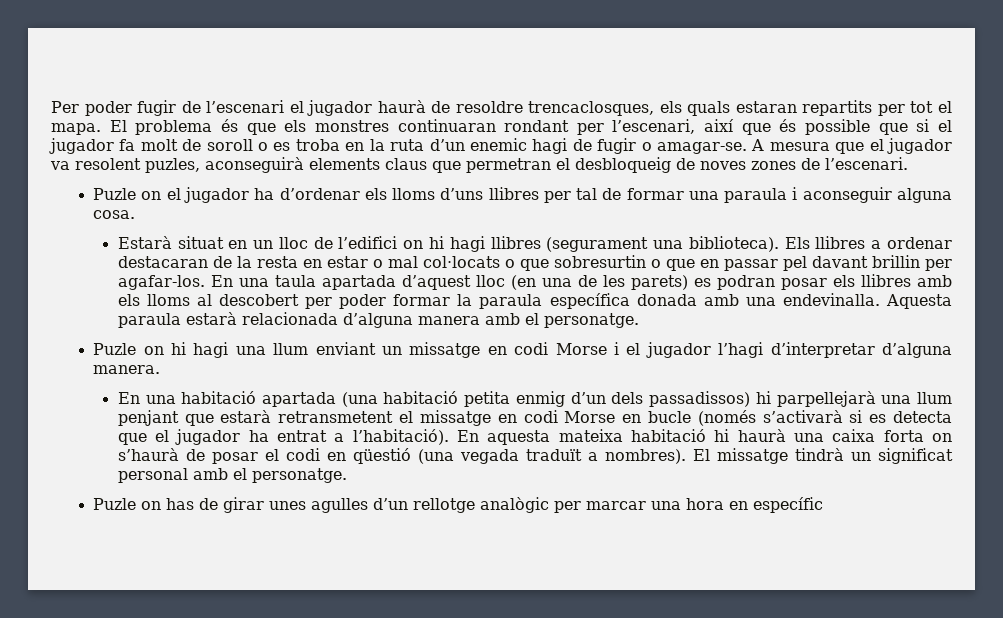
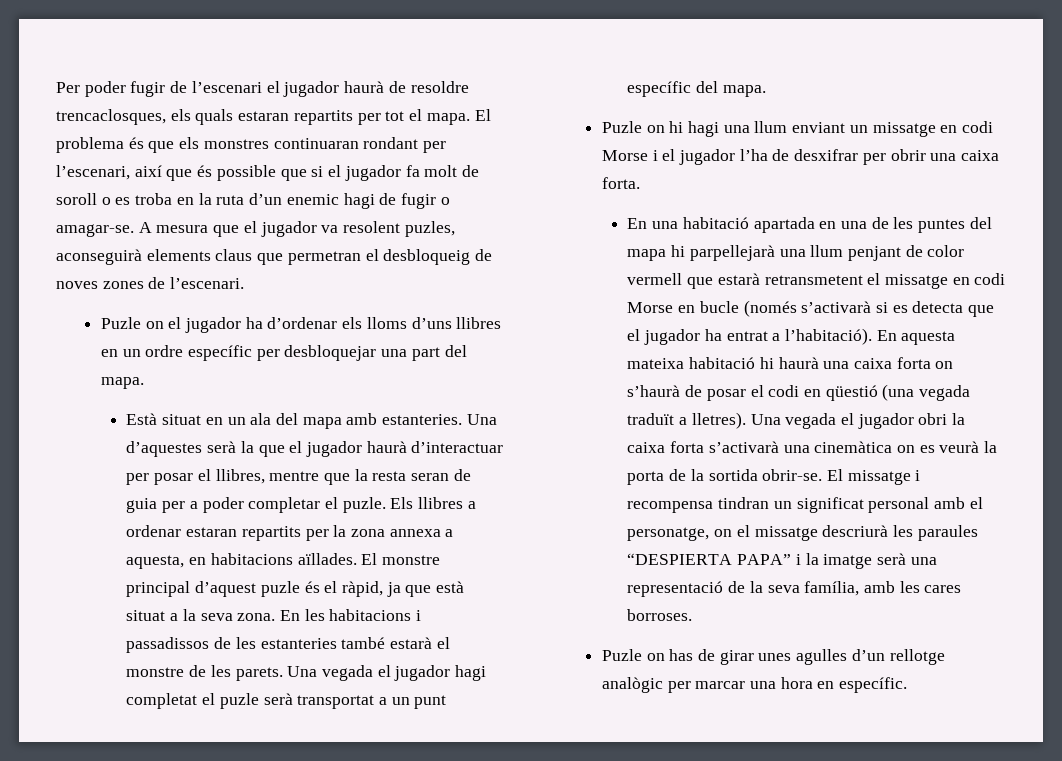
[543,187,952,203] [93,210,136,219] [117,236,952,252] [117,255,953,271] [117,274,952,290] [117,293,952,309] [117,312,639,328] per tal de formar una paraula i aconseguir alguna cosa. // Estarà situat en un lloc de l’edifici on hi hagi llibres (segurament una biblioteca). Els llibres a ordenar destacaran de la resta en estar o mal col·locats o que sobresurtin o que en passar pel davant brillin per agafar-los. En una taula apartada d’aquest lloc (en una de les parets) es podran posar els llibres amb els lloms al descobert per poder formar la paraula específica donada amb una endevinalla. Aquesta paraula estarà relacionada d’alguna manera amb el personatge. -> [100,345,467,361] [100,377,144,389] [126,413,497,429] [126,441,504,457] [126,469,471,485] [126,497,476,513] [126,525,454,541] [126,553,440,569] [126,581,465,597] [126,609,422,621] [126,637,450,653] [126,665,487,681] [126,693,447,709] [627,81,766,97] en un ordre específic per desbloquejar una part del mapa. // Està situat en un ala del mapa amb estanteries. Una d’aquestes serà la que el jugador haurà d’interactuar per posar el llibres, mentre que la resta seran de guia per a poder completar el puzle. Els llibres a ordenar estaran repartits per la zona annexa a aquesta, en habitacions aïllades. El monstre principal d’aquest puzle és el ràpid, ja que està situat a la seva zona. En les habitacions i passadissos de les estanteries també estarà el monstre de les parets. Una vegada el jugador hagi completat el puzle serà transportat a un punt específic del mapa.
[718,342,953,358] [93,365,161,374] [117,391,751,407] l’hagi d’interpretar d’alguna manera. // En una habitació apartada (una habitació petita enmig d’un dels passadissos) -> [739,149,1000,165] [601,177,640,189] [627,217,992,233] [627,249,667,261] l’ha de desxifrar per obrir una caixa forta. // En una habitació apartada en una de les puntes del mapa
(179, 418) none -> [905,245,965,257] [627,273,683,285] de color vermell
[604,448,844,464] nombres). El missatge tindrà -> [691,412,966,429] [627,441,998,453] [627,469,921,485] [627,497,770,513] lletres). Una vegada el jugador obri la caixa forta s’activarà una cinemàtica on es veurà la porta de la sortida obrir-se. El missatge i recompensa tindran
[251,468,347,483] personatge. -> [627,525,978,541] [627,553,937,569] [627,581,962,597] [627,609,693,621] personatge, on el missatge descriurà les paraules “DESPIERTA PAPA” i la imatge serà una representació de la seva família, amb les cares borroses.
[753,497,824,513] específic -> [839,677,908,693] específic.

